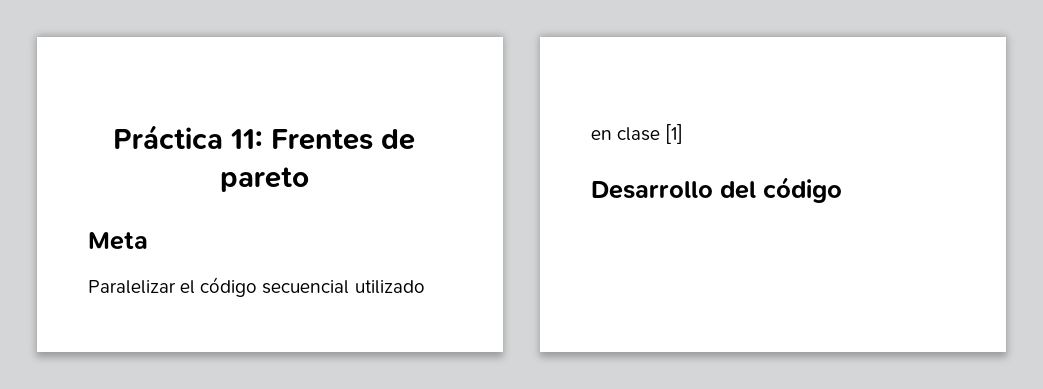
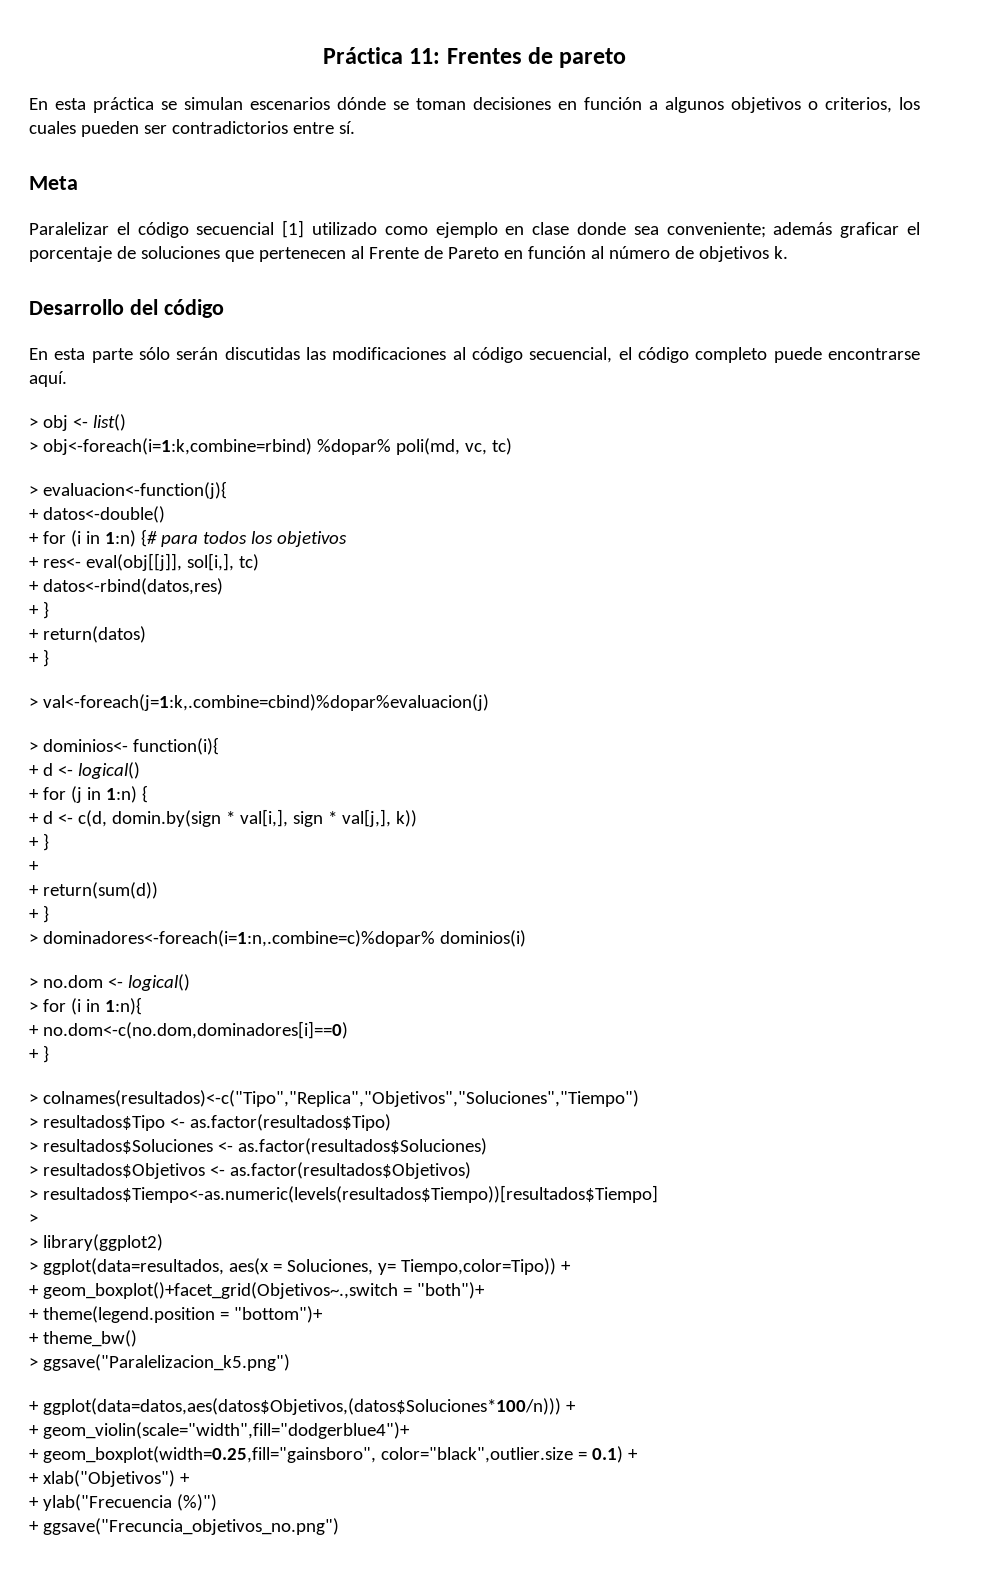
(309, 179) none -> [29,97,920,113] [29,121,355,137] // En esta práctica se simulan escenarios dónde se toman decisiones en función a algunos objetivos o criterios, los cuales pueden ser contradictorios entre sí.
[354,280,425,294] [591,124,684,144] [591,177,842,203] utilizado en clase [1] // Desarrollo del código -> [282,220,920,238] [29,246,788,262] [29,299,224,318] [29,347,921,363] [29,371,67,387] [29,414,126,431] [29,438,512,455] [29,481,227,499] [29,506,165,523] [29,529,347,547] [29,553,259,571] [29,578,223,595] [29,601,49,619] [29,626,146,643] [29,649,49,667] [29,694,489,711] [29,737,219,755] [29,762,140,779] [29,785,148,803] [29,809,417,827] [29,833,49,851] [29,861,39,872] [29,882,158,899] [29,905,49,923] [29,930,526,947] [29,974,190,991] [29,997,142,1015] [29,1021,348,1039] [29,1045,49,1063] [29,1090,639,1107] [29,1114,391,1131] [29,1138,487,1155] [29,1162,471,1179] [29,1185,658,1203] [29,1214,38,1224] [29,1234,163,1251] [29,1258,571,1275] [29,1282,485,1299] [29,1306,323,1323] [29,1330,137,1347] [29,1354,290,1371] [29,1398,576,1415] [29,1422,410,1439] [29,1446,638,1463] [29,1470,190,1487] [29,1494,217,1511] [29,1518,339,1535] [1] utilizado como ejemplo en clase donde sea conveniente; además graficar el porcentaje de soluciones que pertenecen al Frente de Pareto en función al número de objetivos k. // Desarrollo del código // En esta parte sólo serán discutidas las modificaciones al código secuencial, el código completo puede encontrarse aquí. // > obj <- list() // > obj<-foreach(i=1:k,combine=rbind) %dopar% poli(md, vc, tc) // > evaluacion<-function(j){ // + datos<-double() // + for (i in 1:n) {# para todos los objetivos // + res<- eval(obj[[j]], sol[i,], tc) // + datos<-rbind(datos,res) // + } // + return(datos) // + } // > val<-foreach(j=1:k,.combine=cbind)%dopar%evaluacion(j) // > dominios<- function(i){ // + d <- logical() // + for (j in 1:n) { // + d <- c(d, domin.by(sign * val[i,], sign * val[j,], k)) // + } // + // + return(sum(d)) // + } // > dominadores<-foreach(i=1:n,.combine=c)%dopar% dominios(i) // > no.dom <- logical() // > for (i in 1:n){ // + no.dom<-c(no.dom,dominadores[i]==0) // + } // > colnames(resultados)<-c("Tipo","Replica","Objetivos","Soluciones","Tiempo") // > resultados$Tipo <- as.factor(resultados$Tipo) // > resultados$Soluciones <- as.factor(resultados$Soluciones) // > resultados$Objetivos <- as.factor(resultados$Objetivos) // > resultados$Tiempo<-as.numeric(levels(resultados$Tiempo))[resultados$Tiempo] // > // > library(ggplot2) // > ggplot(data=resultados, aes(x = Soluciones, y= Tiempo,color=Tipo)) + // + geom_boxplot()+facet_grid(Objetivos~.,switch = "both")+ // + theme(legend.position = "bottom")+ // + theme_bw() // > ggsave("Paralelizacion_k5.png") // + ggplot(data=datos,aes(datos$Objetivos,(datos$Soluciones*100/n))) + // + geom_violin(scale="width",fill="dodgerblue4")+ // + geom_boxplot(width=0.25,fill="gainsboro", color="black",outlier.size = 0.1) + // + xlab("Objetivos") + // + ylab("Frecuencia (%)") // + ggsave("Frecuncia_objetivos_no.png")

